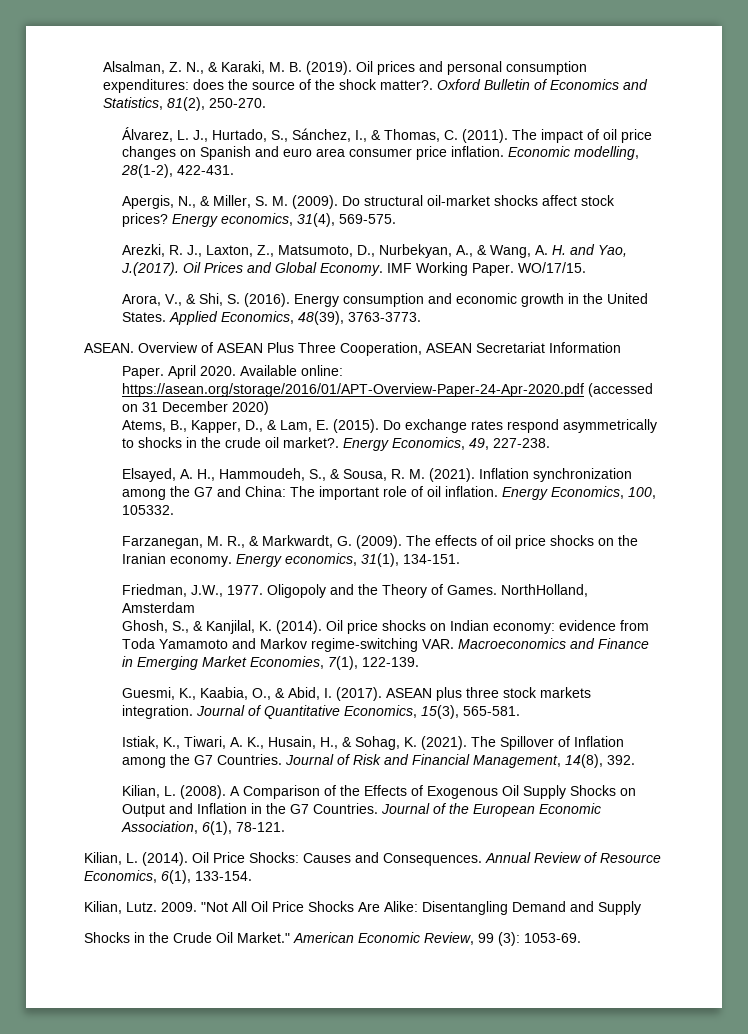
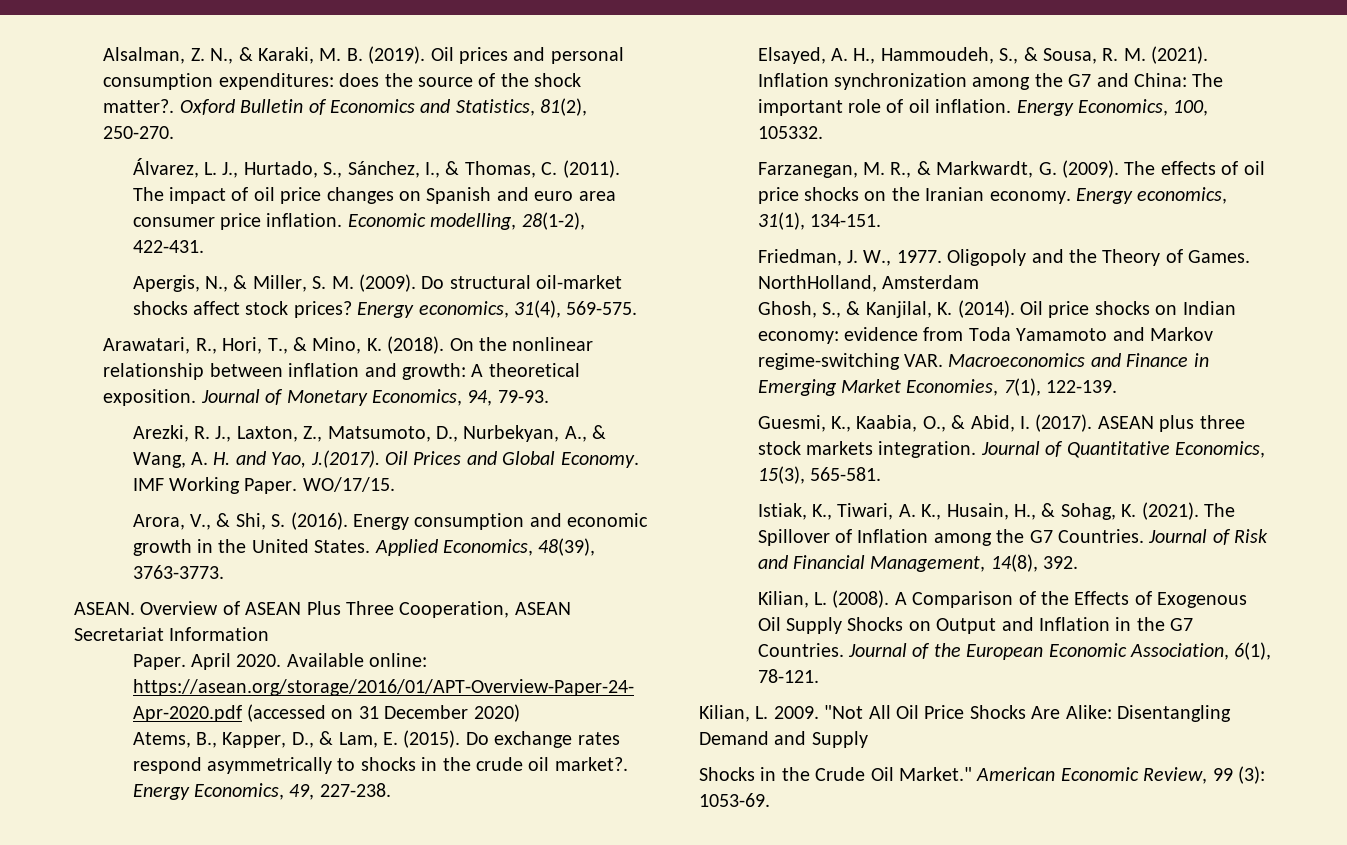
(397, 219) none -> [103,336,594,354] [103,363,580,380] [103,389,549,406] // Arawatari, R., Hori, T., & Mino, K. (2018). On the nonlinear relationship between inflation and growth: A theoretical exposition. Journal of Monetary Economics, 94, 79-93.
[191,585,224,597] J.W., -> [847,250,892,266] J. W.,
[142,852,661,866] [84,870,252,884] [84,901,157,914] (2014). Oil Price Shocks: Causes and Consequences. Annual Review of Resource Economics, 6(1), 133-154. // Kilian, Lutz. -> (769, 712) none

